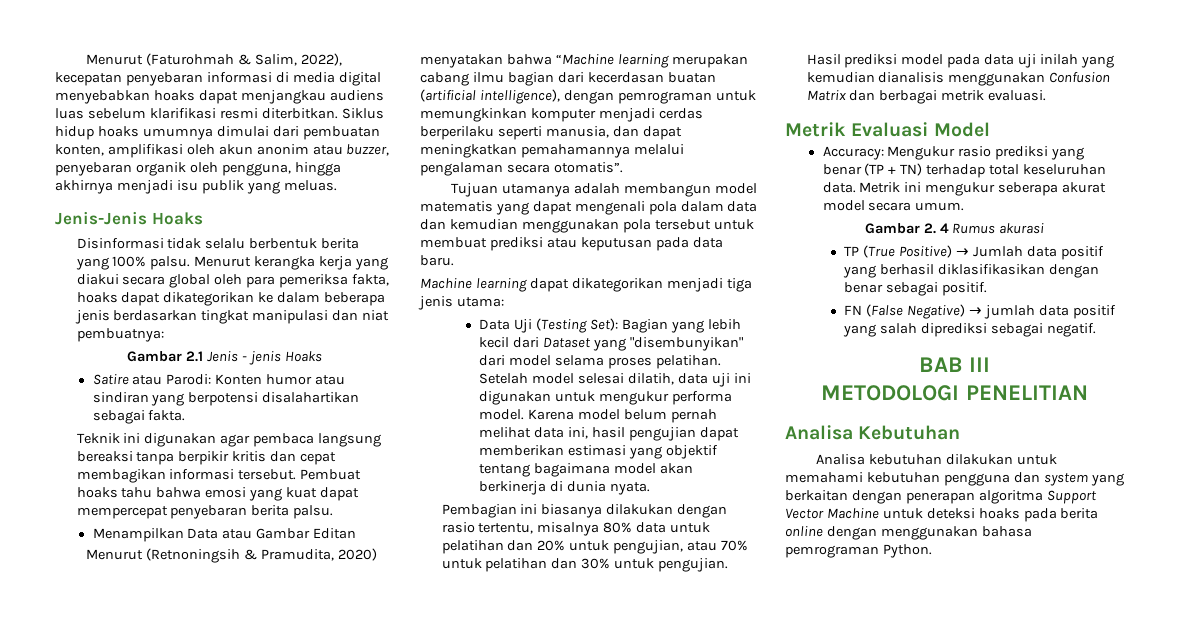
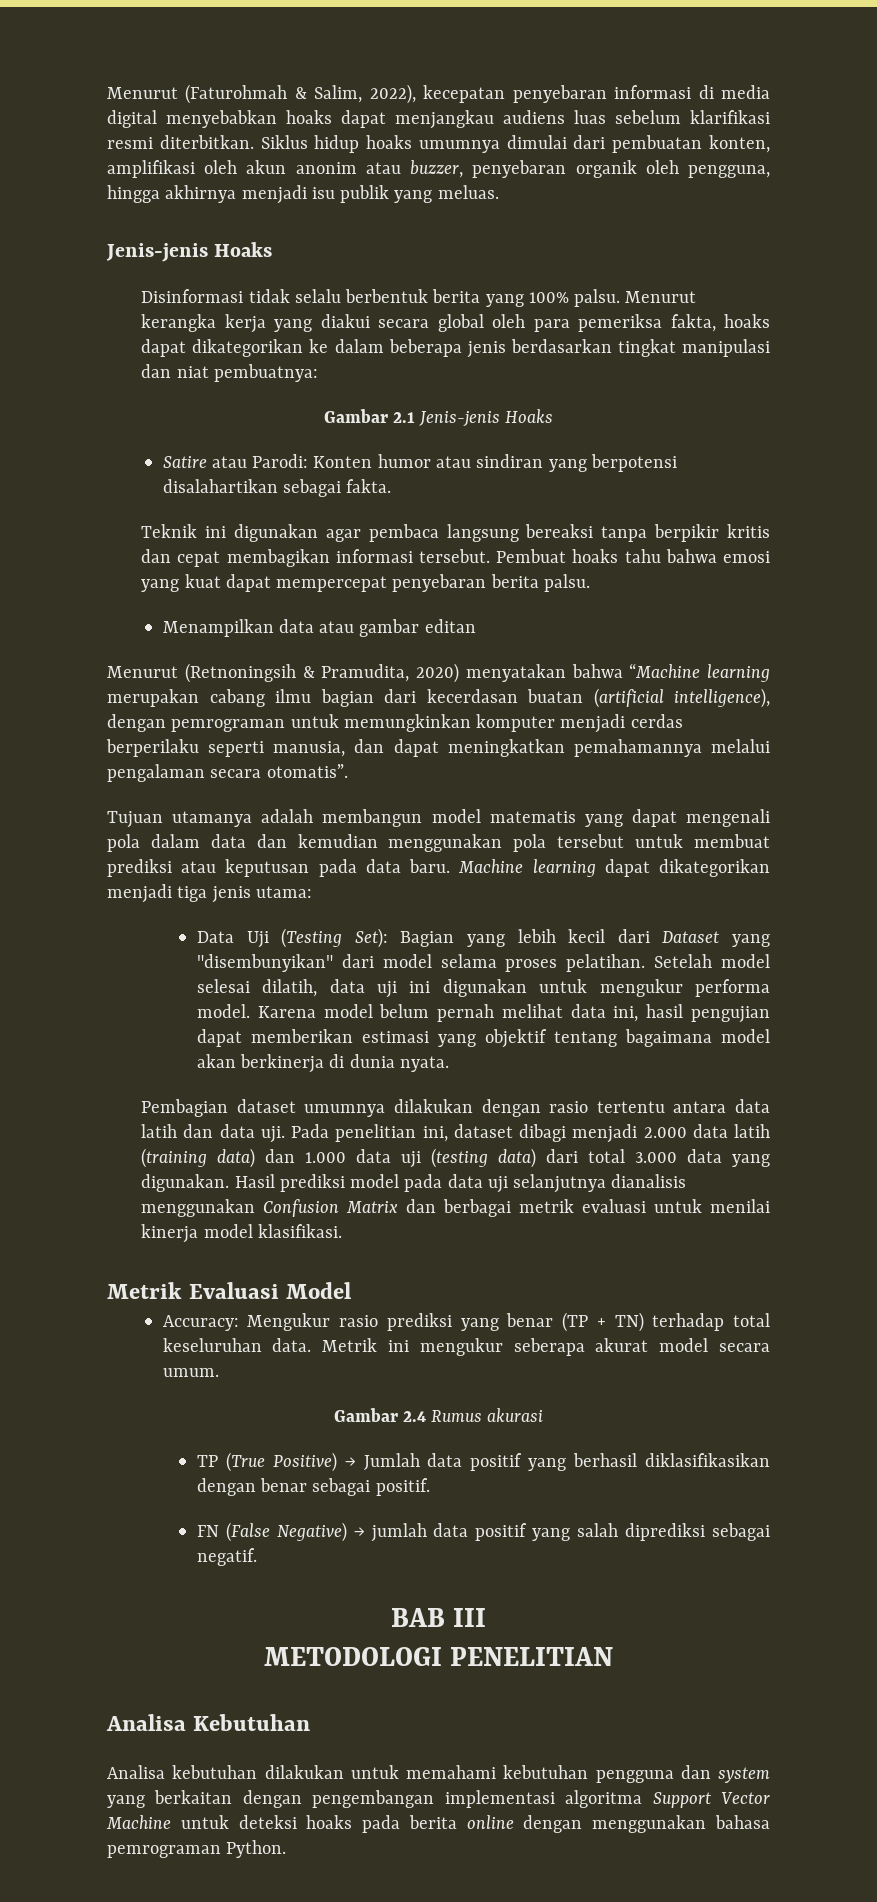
[55,211,147,225] Jenis-Jenis -> [106,243,208,262] Jenis-jenis
[207,351,281,365] Jenis - jenis -> [419,411,501,427] Jenis-jenis
[187,528,357,539] Data atau Gambar Editan -> [278,619,476,637] data atau gambar editan
(454, 260) // -> (451, 866) none
[520,504,603,518] ini biasanya -> [236,1099,386,1117] dataset umumnya
[478,522,711,536] [441,540,749,554] [441,558,729,572] tertentu, misalnya 80% data untuk pelatihan dan 20% untuk pengujian, atau 70% untuk pelatihan dan 30% untuk pengujian. -> [596,1099,770,1113] [141,1124,770,1143] [141,1148,771,1168] [141,1174,230,1192] tertentu antara data latih dan data uji. Pada penelitian ini, dataset dibagi menjadi 2.000 data latih (training data) dan 1.000 data uji (testing data) dari total 3.000 data yang digunakan.
[1040,54,1114,68] [806,72,875,83] inilah yang kemudian -> [513,1174,607,1193] selanjutnya
[988,90,1047,101] evaluasi. -> [582,1199,770,1213] [141,1224,342,1243] evaluasi untuk menilai kinerja model klasifikasi.
[923,223,949,234] 2. 4 -> [402,1411,426,1422] 2.4
[905,492,975,504] penerapan -> [312,1790,555,1808] pengembangan implementasi

